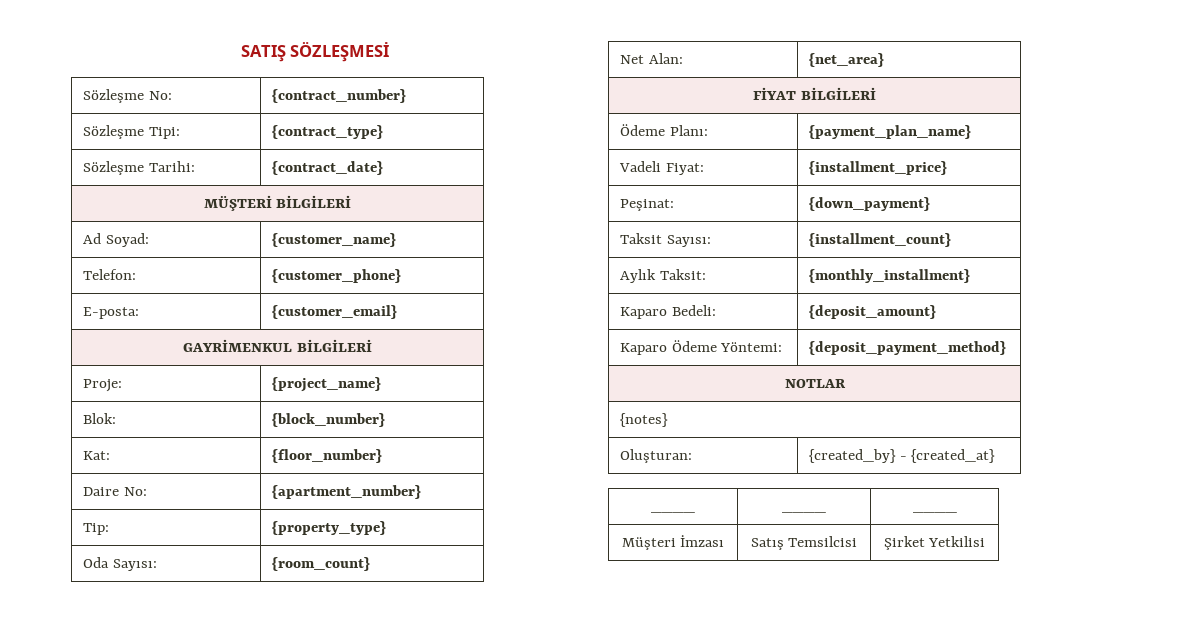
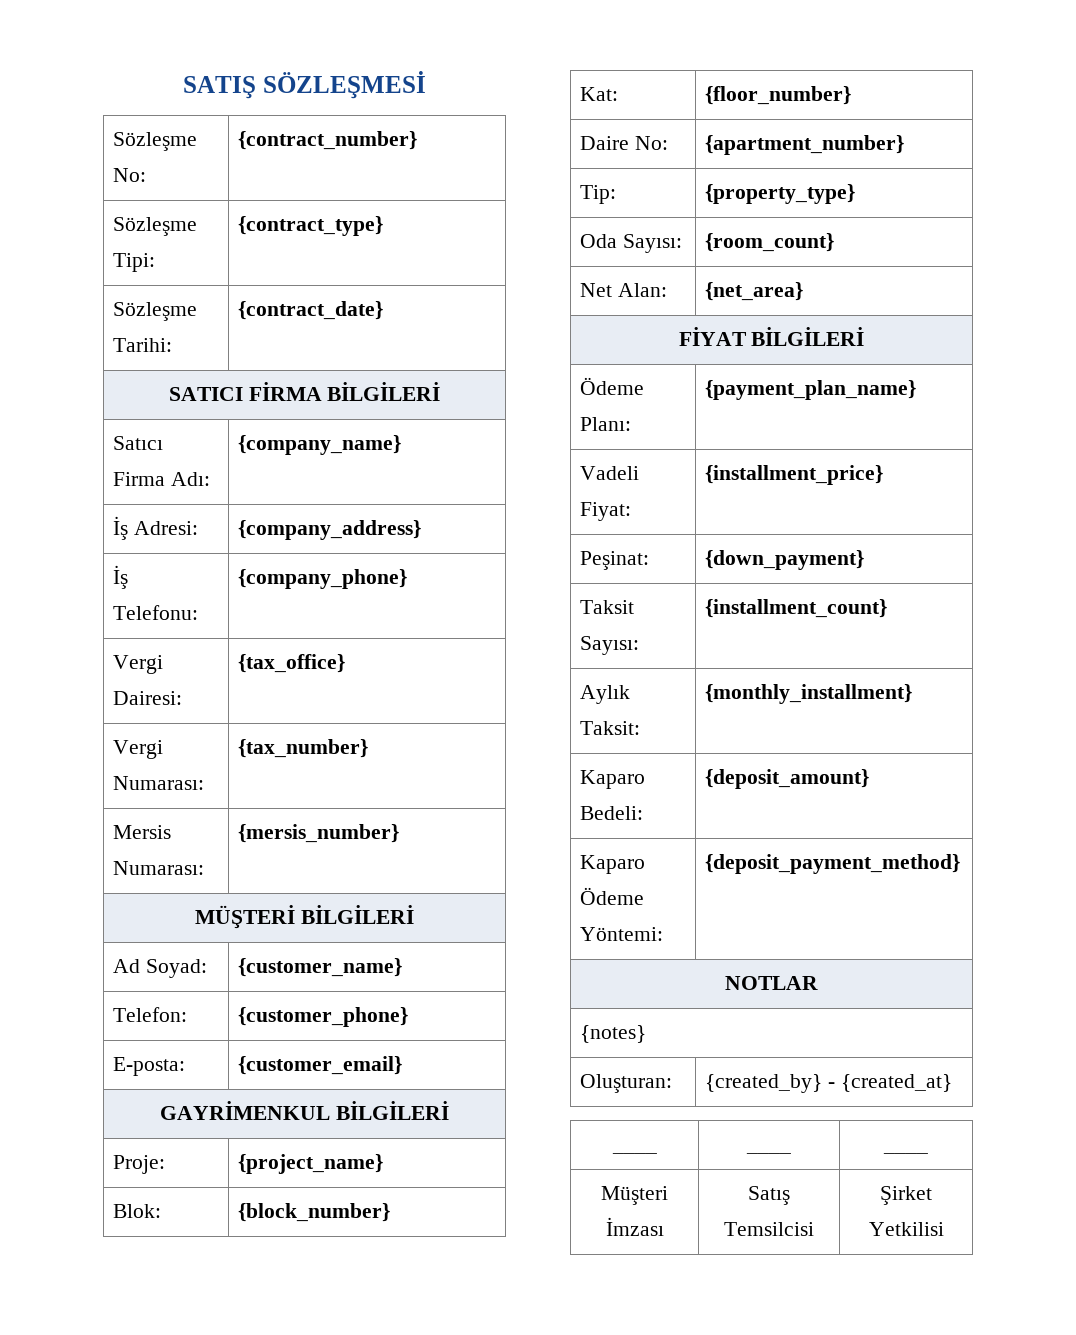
(384, 168) none -> [168,382,441,401] [113,436,164,450] [113,472,210,486] [238,435,402,455] [113,516,198,540] [238,520,422,540] [113,565,129,589] [113,605,199,620] [238,569,408,589] [113,655,164,674] [113,691,183,705] [238,654,346,673] [113,740,164,759] [113,776,205,790] [238,739,369,758] [113,825,172,839] [113,861,205,875] [238,824,400,843] // SATICI FİRMA BİLGİLERİ // Satıcı Firma Adı: | {company_name} // İş Adresi: | {company_address} // İş Telefonu: | {company_phone} // Vergi Dairesi: | {tax_office} // Vergi Numarası: | {tax_number} // Mersis Numarası: | {mersis_number}

